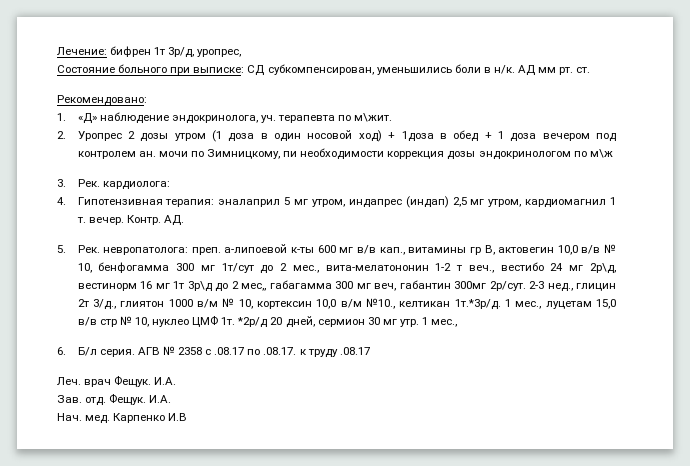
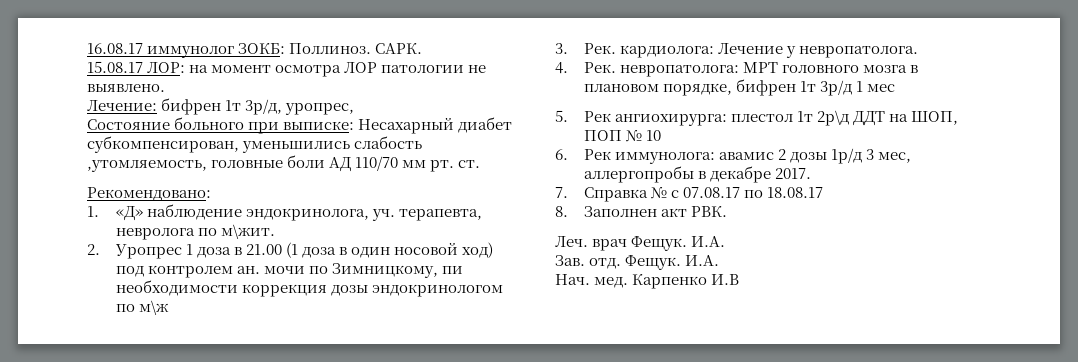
(57, 51) none -> [87,43,423,58] [87,61,487,77] [87,84,165,92] 16.08.17 иммунолог ЗОКБ: Поллиноз. САРК. // 15.08.17 ЛОР: на момент осмотра ЛОР патологии не выявлено. //
[247,64,536,76] СД субкомпенсирован, уменьшились боли в н/к. АД -> [358,117,513,134] [87,136,423,153] [87,155,399,172] Несахарный диабет субкомпенсирован, уменьшились слабость ,утомляемость, головные боли АД 110/70
[278,115,336,123] терапевта -> [399,209,483,221] [115,228,195,240] терапевта, невролога
[127,131,206,142] 2 дозы утром -> [185,244,283,258] 1 доза в 21.00
[388,130,590,142] + 1доза в обед + 1 доза вечером -> (494, 250) none
[57,196,617,208] [76,215,184,226] [57,244,616,255] [77,262,617,274] [77,280,616,292] [77,298,616,310] [77,316,458,328] [57,346,370,358] // 4. Гипотензивная терапия: эналаприл 5 мг утром, индапрес (индап) 2,5 мг утром, кардиомагнил 1 т. вечер. Контр. АД. // 5. Рек. невропатолога: преп. а-липоевой к-ты 600 мг в/в кап., витамины гр В, актовегин 10,0 в/в № 10, бенфогамма 300 мг 1т/сут до 2 мес., вита-мелатононин 1-2 т веч., вестибо 24 мг 2р\д, вестинорм 16 мг 1т 3р\д до 2 мес,, габагамма 300 мг веч, габантин 300мг 2р/сут. 2-3 нед., глицин 2т 3/д., глиятон 1000 в/м № 10, кортексин 10,0 в/м №10., келтикан 1т.*3р/д. 1 мес., луцетам 15,0 в/в стр № 10, нуклео ЦМФ 1т. *2р/д 20 дней, сермион 30 мг утр. 1 мес., // 6. Б/л серия. АГВ № 2358 с .08.17 по .08.17. к труду .08.17 -> [717,43,919,58] [555,62,919,77] [583,79,896,96] [555,110,959,126] [583,130,661,142] [555,148,912,164] [583,166,812,183] [555,187,824,202] [555,206,727,217] Лечение у невропатолога. // 4. Рек. невропатолога: МРТ головного мозга в плановом порядке, бифрен 1т 3р/д 1 мес // 5. Рек ангиохирурга: плестол 1т 2р\д ДДТ на ШОП, ПОП № 10 // 6. Рек иммунолога: авамис 2 дозы 1р/д 3 мес, аллергопробы в декабре 2017. // 7. Справка № с 07.08.17 по 18.08.17 // 8. Заполнен акт РВК.

